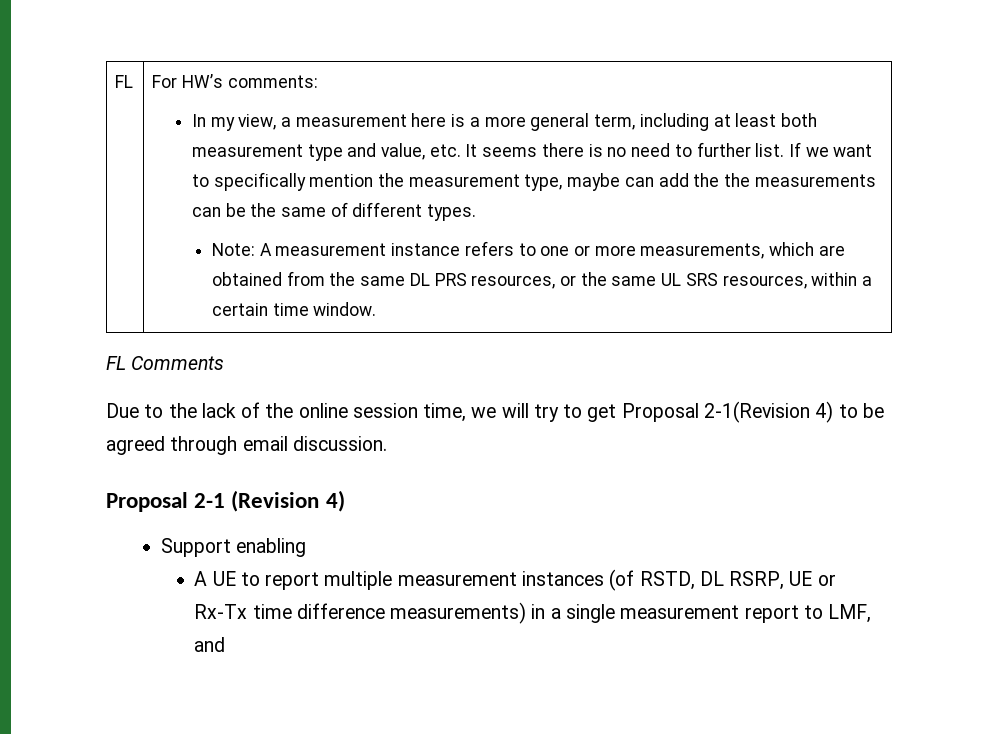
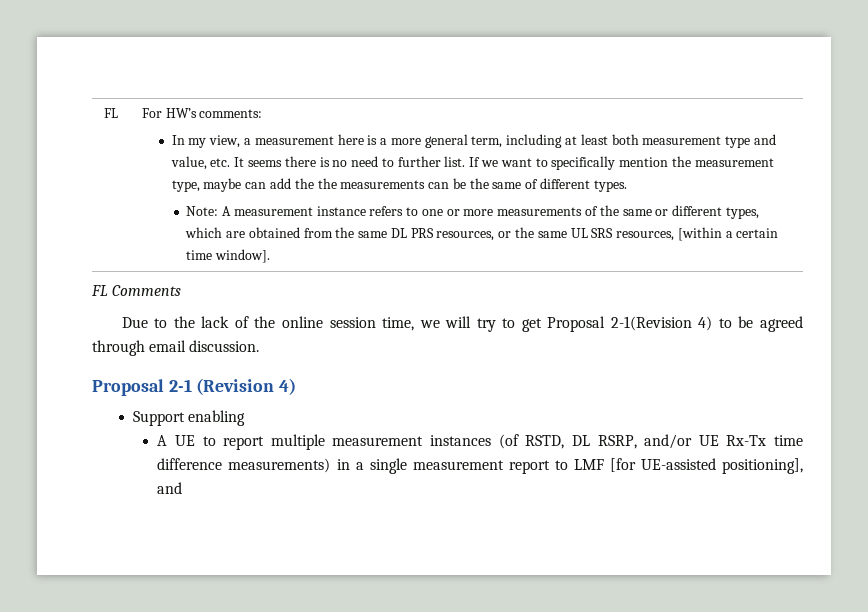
[640,243,765,259] measurements, -> [497,205,759,219] measurements of the same or different types,
[811,272,858,286] within -> [677,227,722,241] [within
[313,302,377,316] window. -> [214,249,270,263] window].
[789,571,836,586] UE or -> [644,434,719,449] and/or UE
[828,604,872,623] LMF, -> [573,458,803,474] LMF [for UE-assisted positioning],

